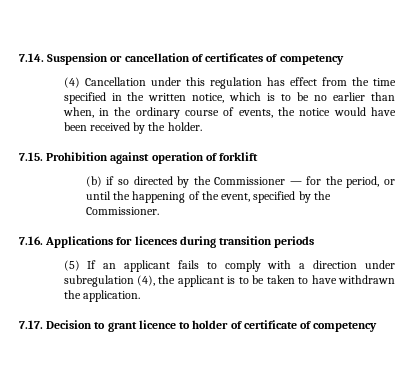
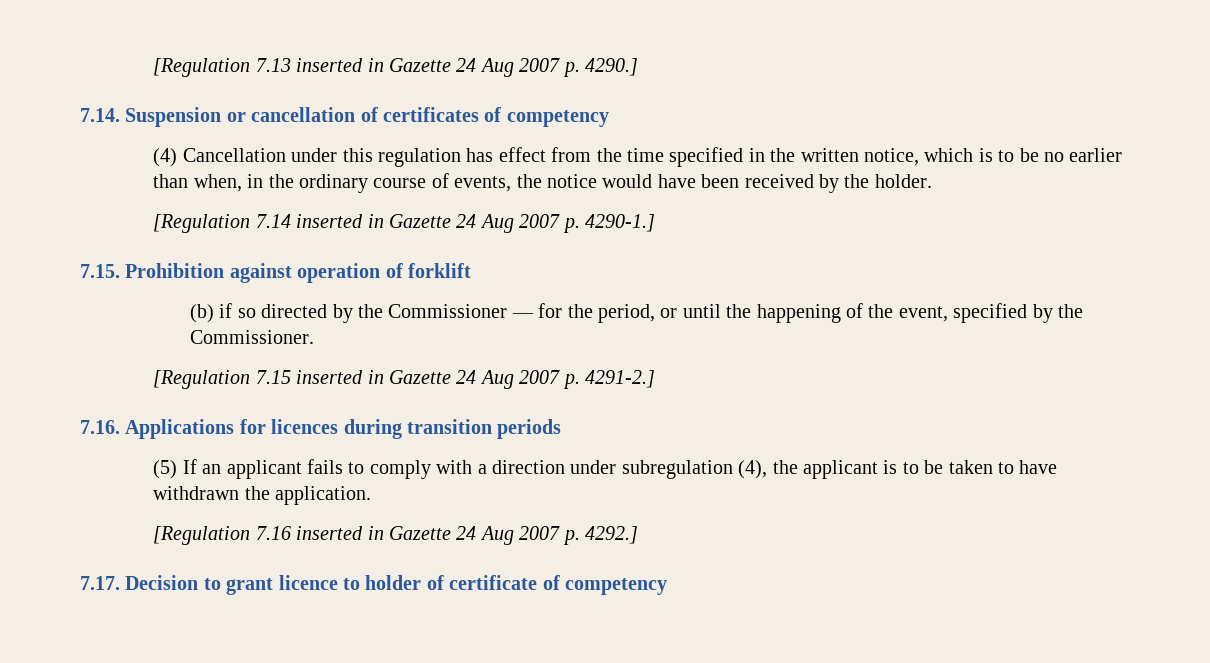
(19, 57) none -> [153,58,638,77] [Regulation 7.13 inserted in Gazette 24 Aug 2007 p. 4290.] //
(202, 126) none -> [153,214,655,233] // [Regulation 7.14 inserted in Gazette 24 Aug 2007 p. 4290-1.]
(159, 211) none -> [153,370,655,389] // [Regulation 7.15 inserted in Gazette 24 Aug 2007 p. 4291-2.]
(140, 296) none -> [153,526,638,545] // [Regulation 7.16 inserted in Gazette 24 Aug 2007 p. 4292.]

